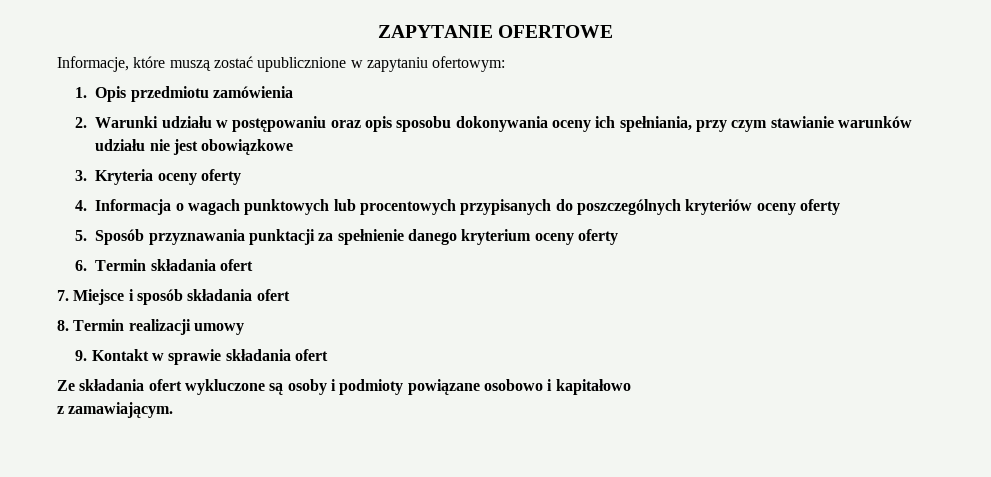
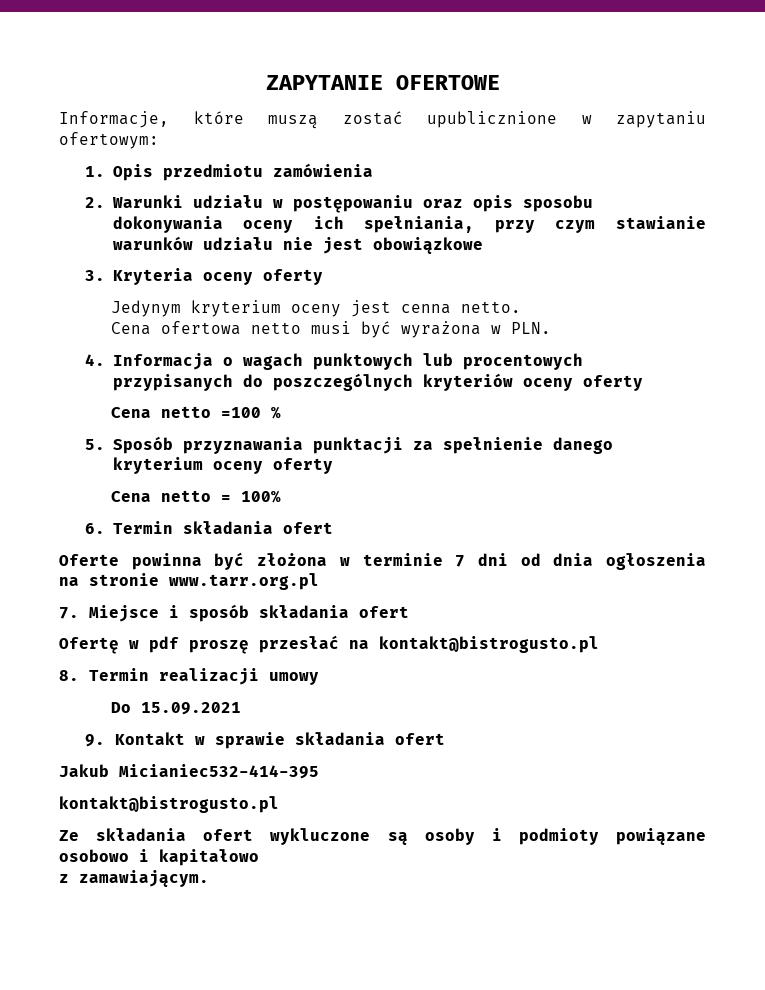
(242, 177) none -> [110,300,521,317] [110,321,551,338] // Jedynym kryterium oceny jest cenna netto. // Cena ofertowa netto musi być wyrażona w PLN.
(840, 207) none -> [110,406,281,419] // Cena netto =100 %
(618, 237) none -> [110,490,281,503] // Cena netto = 100%
(254, 265) none -> [59,552,706,570] [59,573,319,590] // Oferte powinna być złożona w terminie 7 dni od dnia ogłoszenia na stronie www.tarr.org.pl
(290, 295) none -> [59,635,599,654] // Ofertę w pdf proszę przesłać na kontakt@bistrogusto.pl
(244, 329) none -> [110,702,241,715] // Do 15.09.2021
(329, 355) none -> [59,764,319,779] [59,796,279,813] // Jakub Micianiec532-414-395 // kontakt@bistrogusto.pl

